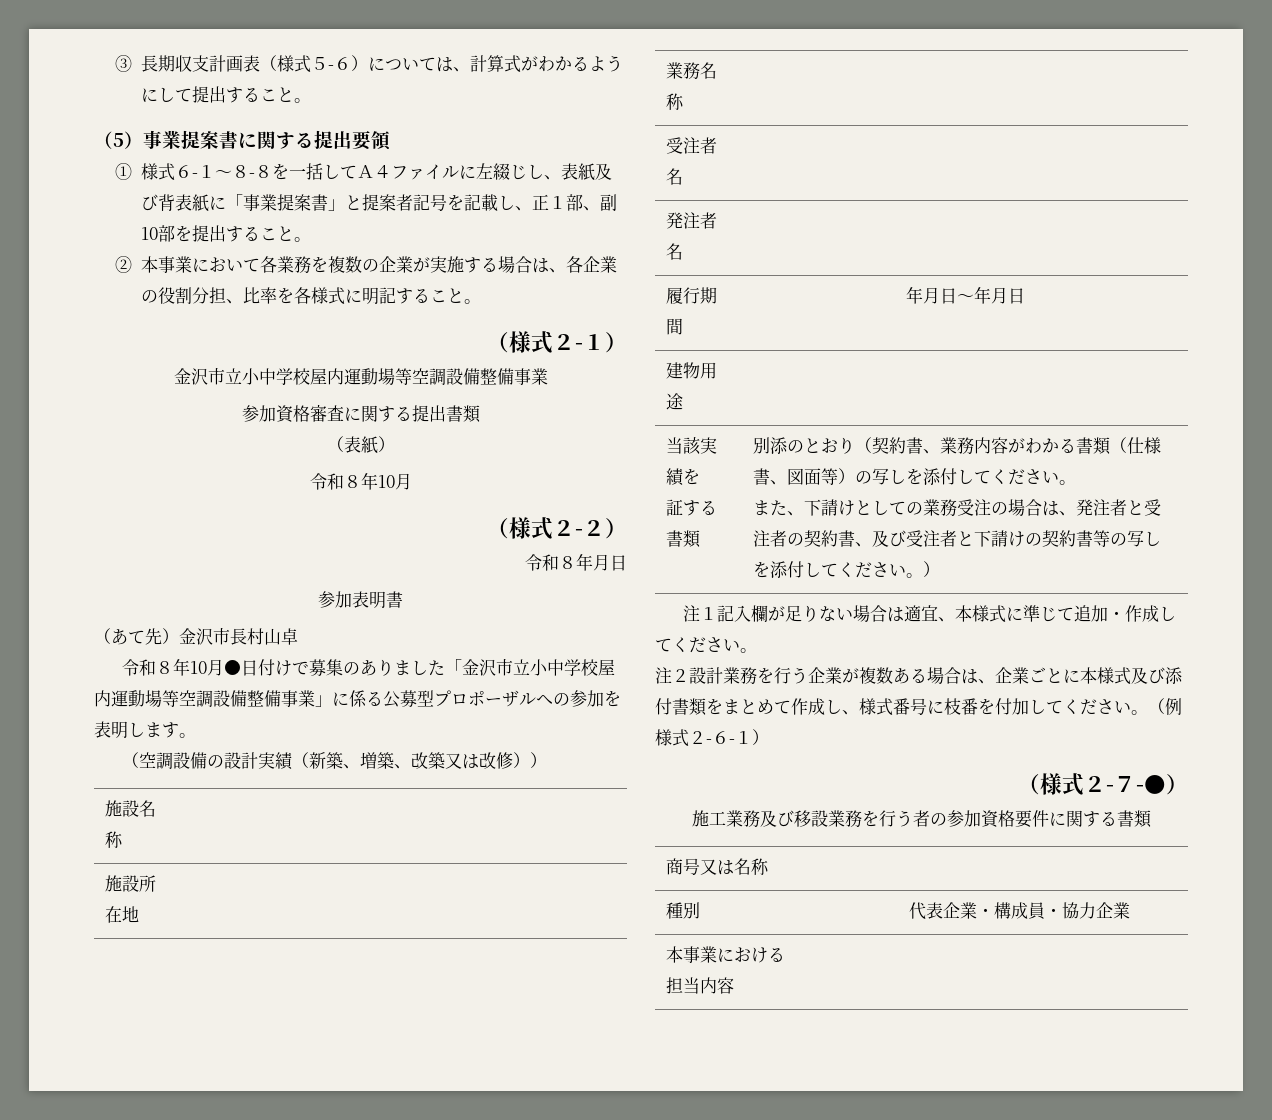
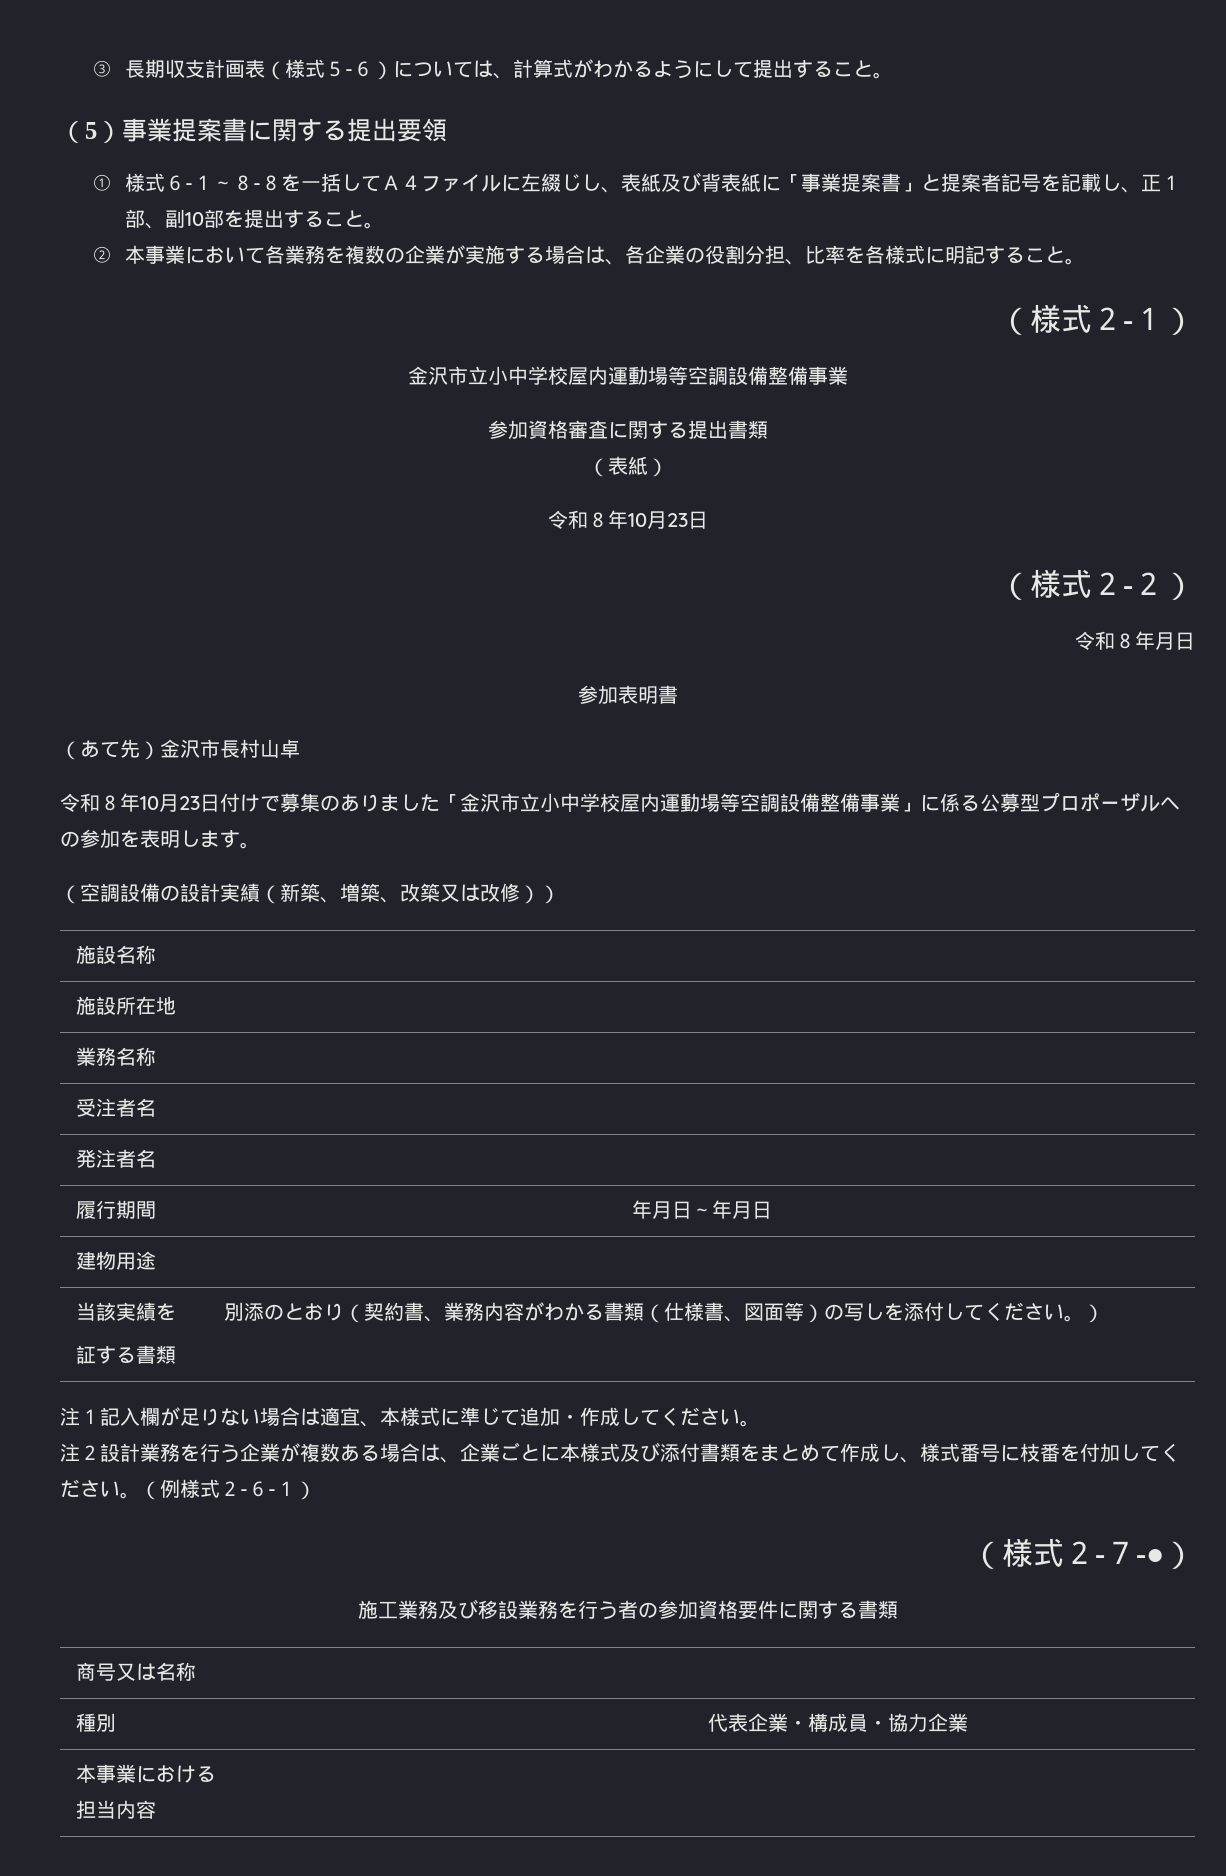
(412, 481) none -> [666,511,708,529] 23日
[224,660,242,675] ● -> [179,796,200,810] 23
[753,499,1162,516] [753,530,1162,547] [753,561,924,578] // また、下請けとしての業務受注の場合は、発注者と受注者の契約書、及び受注者と下請けの契約書等の写しを添付してください。 -> (1084, 1318) none

